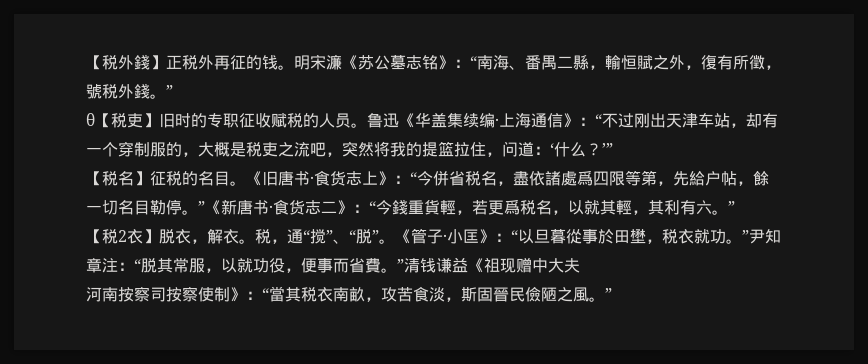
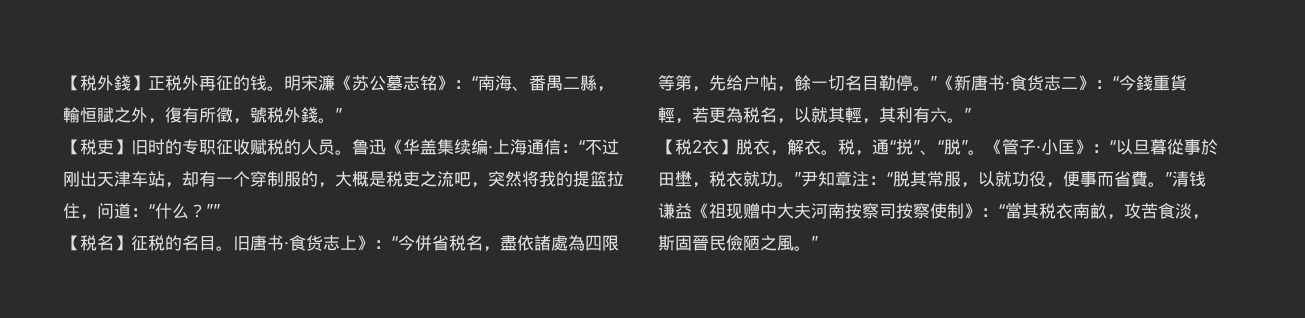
[86,113,95,126] θ -> (342, 114) none
[563,113,579,128] 》 -> (561, 147) none
[550,142,613,157] ‘什么？’” -> [148,203,220,219] “什么？””
[246,171,262,186] 《 -> (233, 248) none
[577,170,593,186] 爲 -> [568,235,585,251] 為
[689,170,705,186] 給 -> [726,75,743,91] 给
[504,199,520,215] 爲 -> [726,107,743,123] 為
[310,229,326,244] 搅 -> [896,139,913,155] 捝
(580, 265) // -> (811, 211) none

